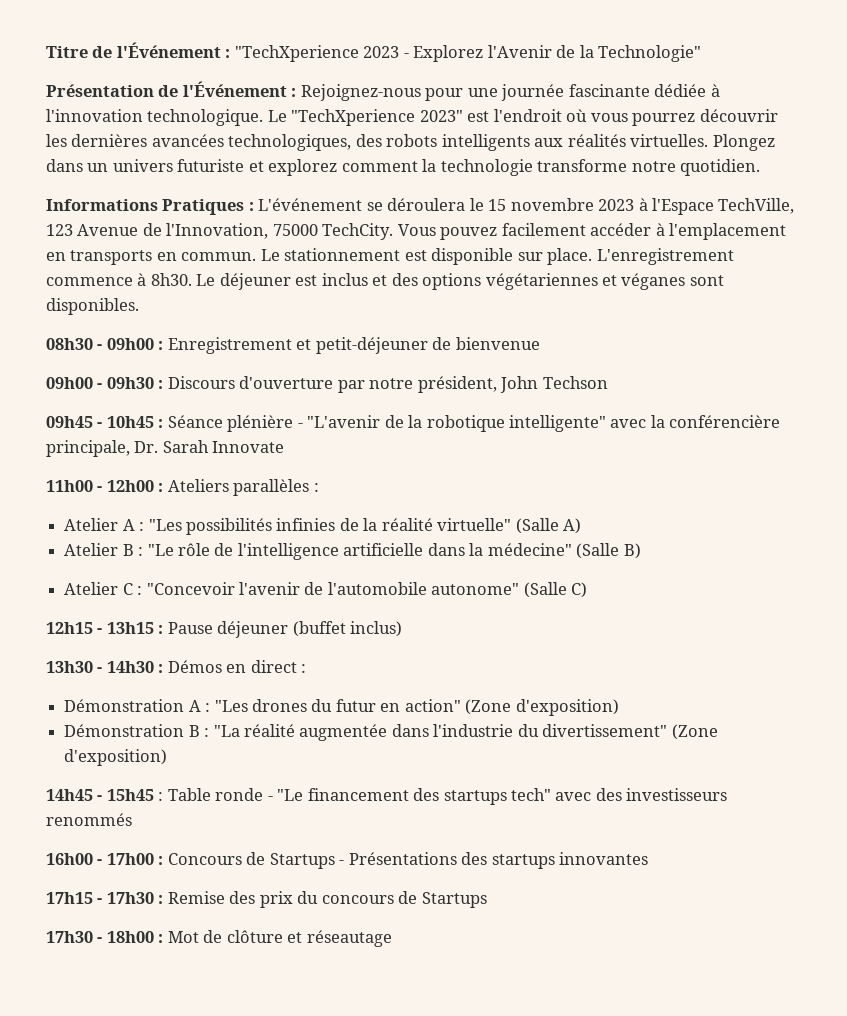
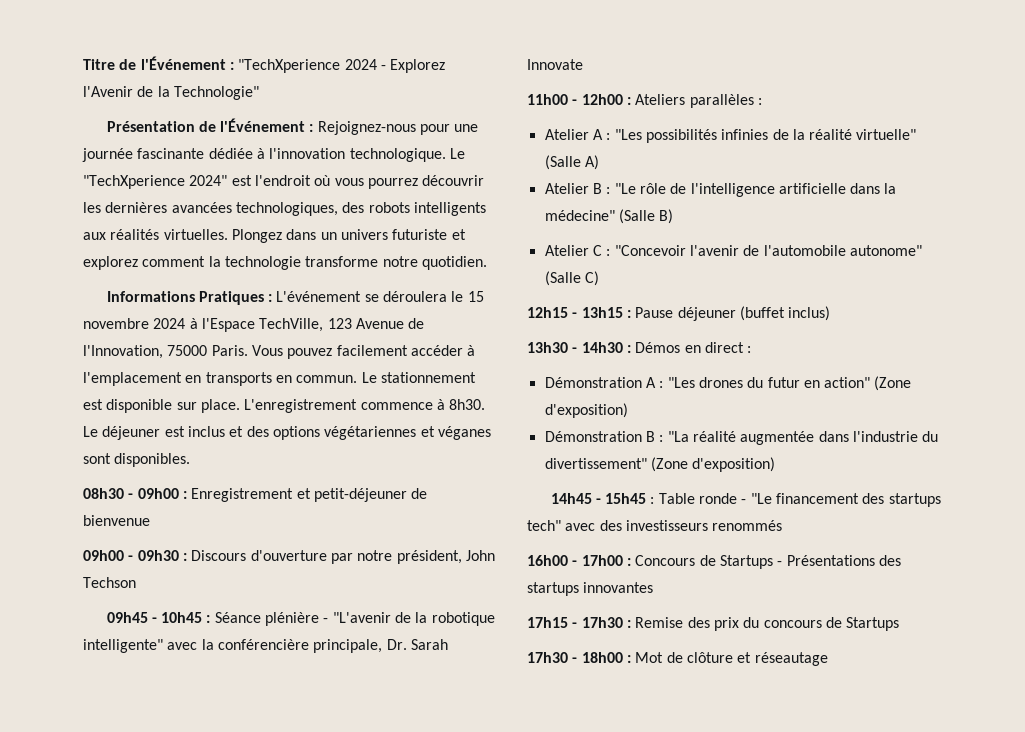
[363,46,400,58] 2023 -> [344,59,377,70] 2024
[419,110,463,122] 2023" -> [189,175,228,186] 2024"
[598,199,635,211] 2023 -> [153,318,186,329] 2024
[322,223,394,240] TechCity. -> [211,345,248,356] Paris.

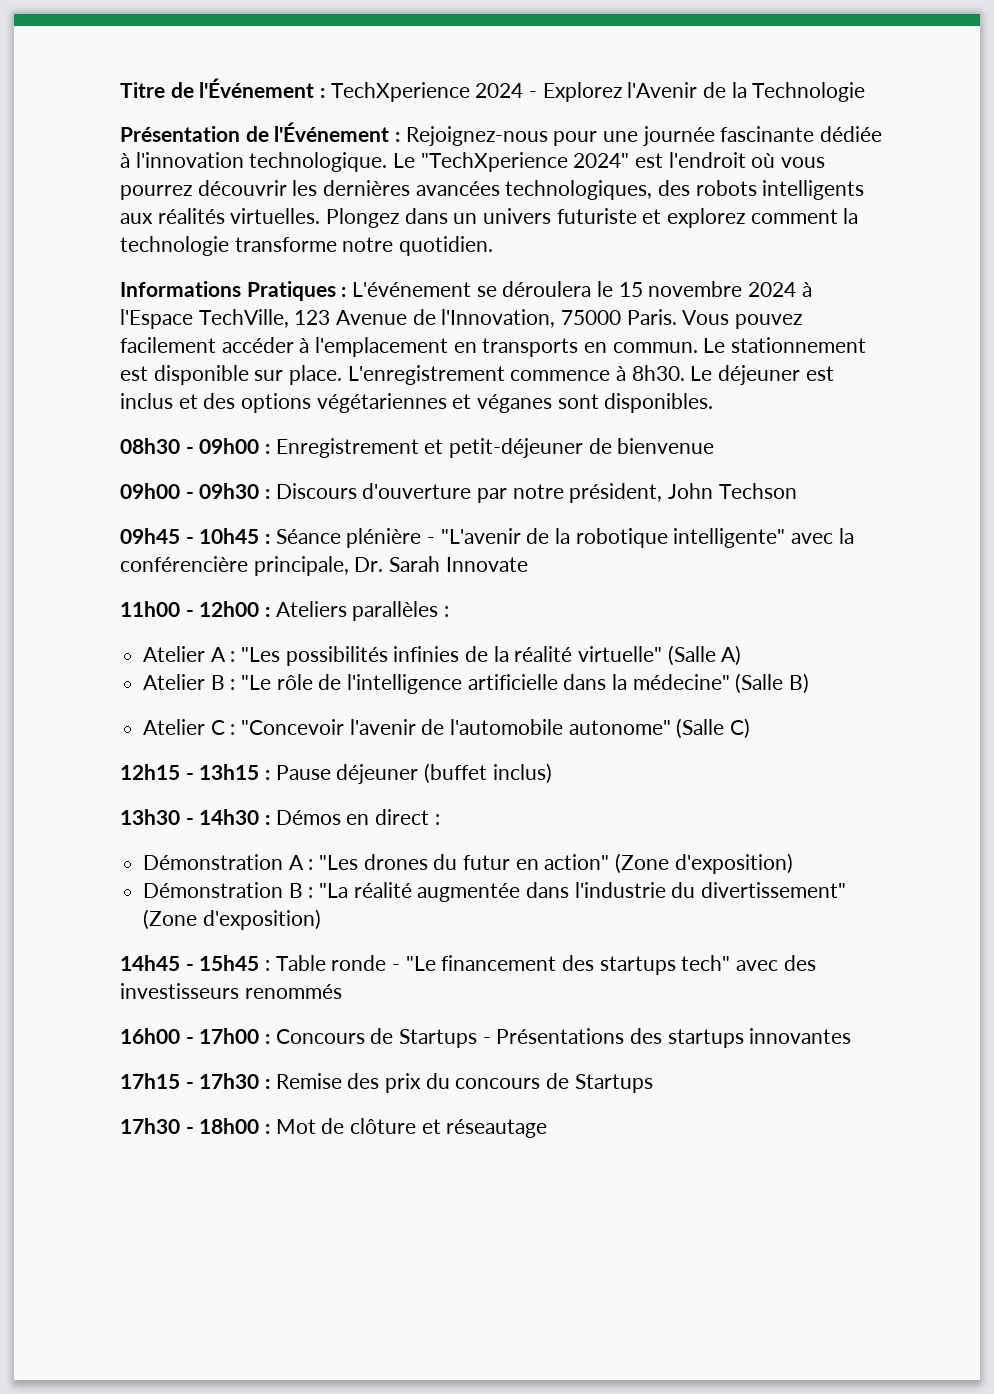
[238,59,341,73] "TechXperience -> [330,82,470,102] TechXperience
[173,86,259,100] Technologie" -> [752,82,866,102] Technologie

